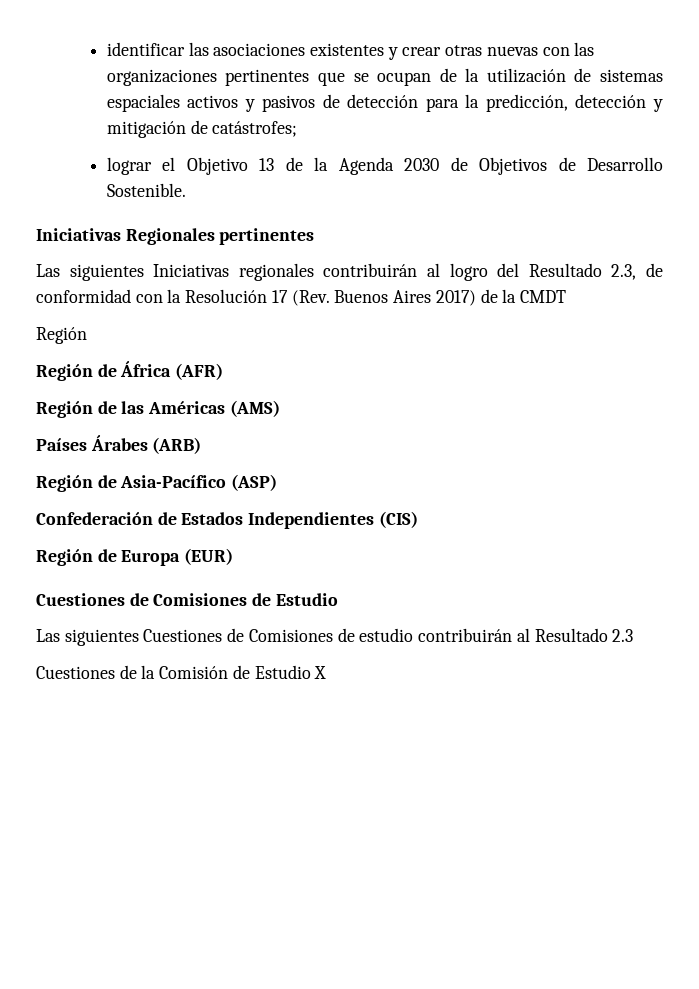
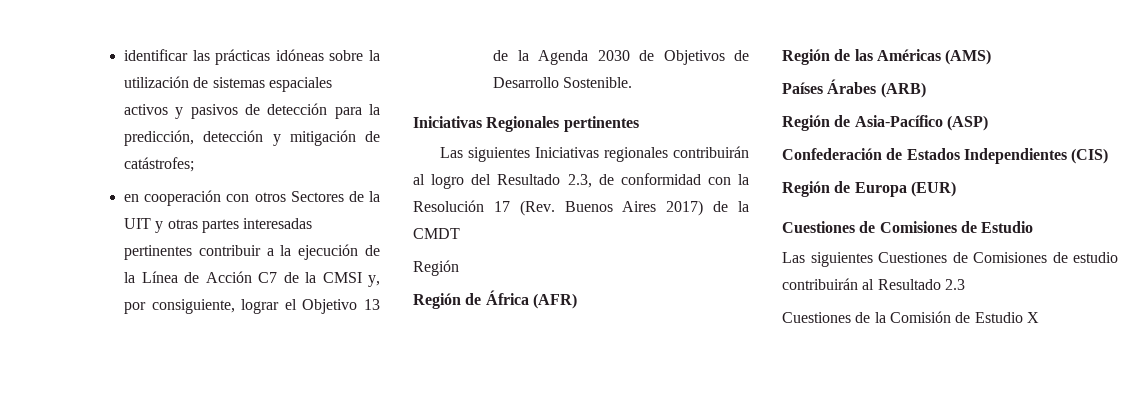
[213,42,595,60] [106,68,457,86] asociaciones existentes y crear otras nuevas con las organizaciones pertinentes que se ocupan de -> [215,49,364,65] prácticas idóneas sobre
(298, 129) none -> [124,190,381,206] [124,218,313,233] [124,244,380,260] [124,271,380,287] [124,299,235,314] en cooperación con otros Sectores de la UIT y otras partes interesadas pertinentes contribuir a la ejecución de la Línea de Acción C7 de la CMSI y, por consiguiente,

